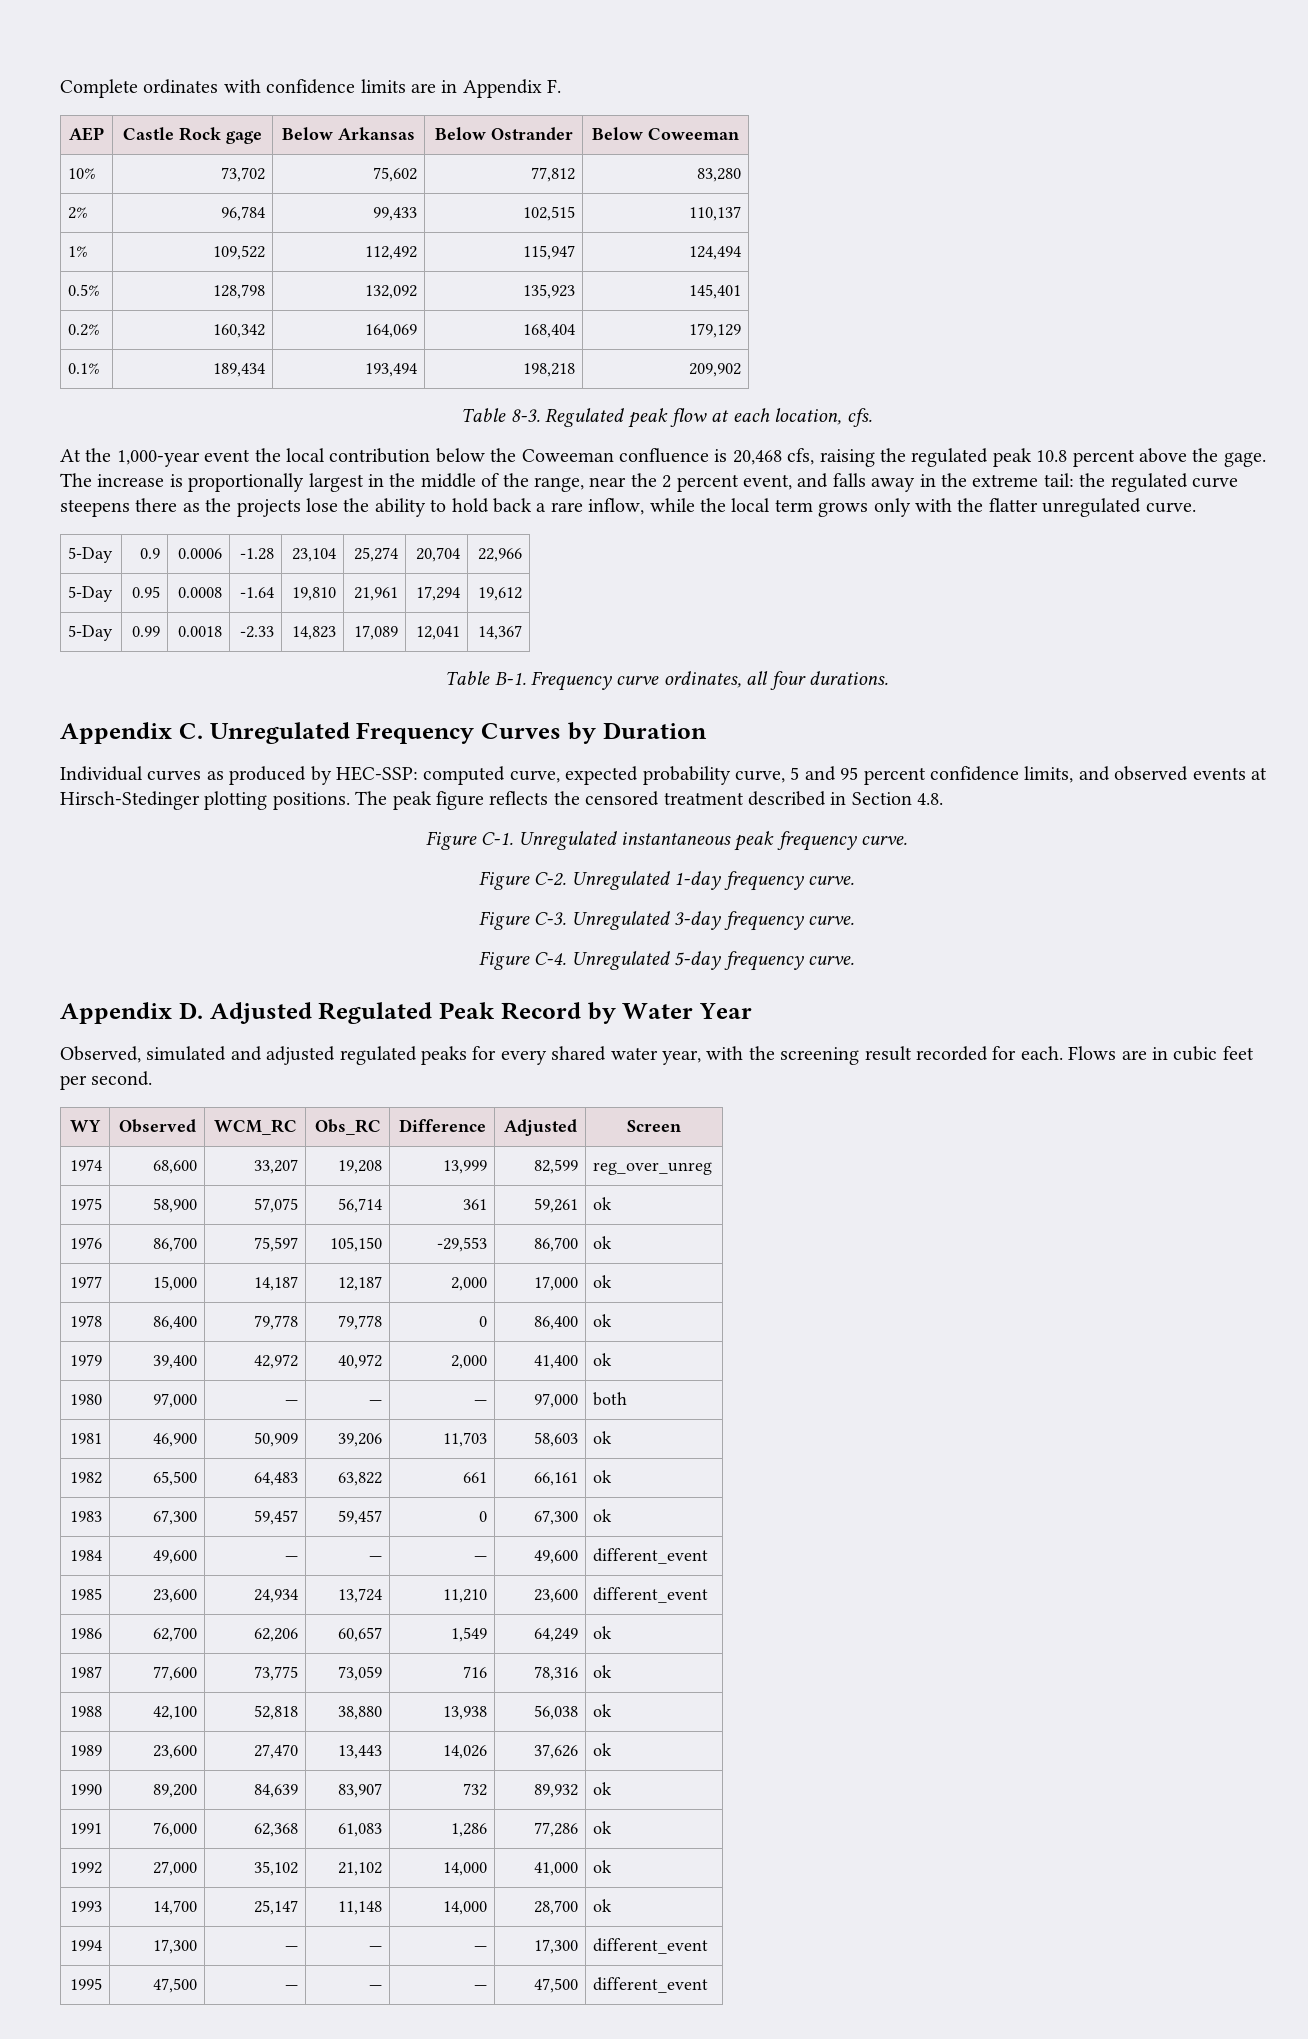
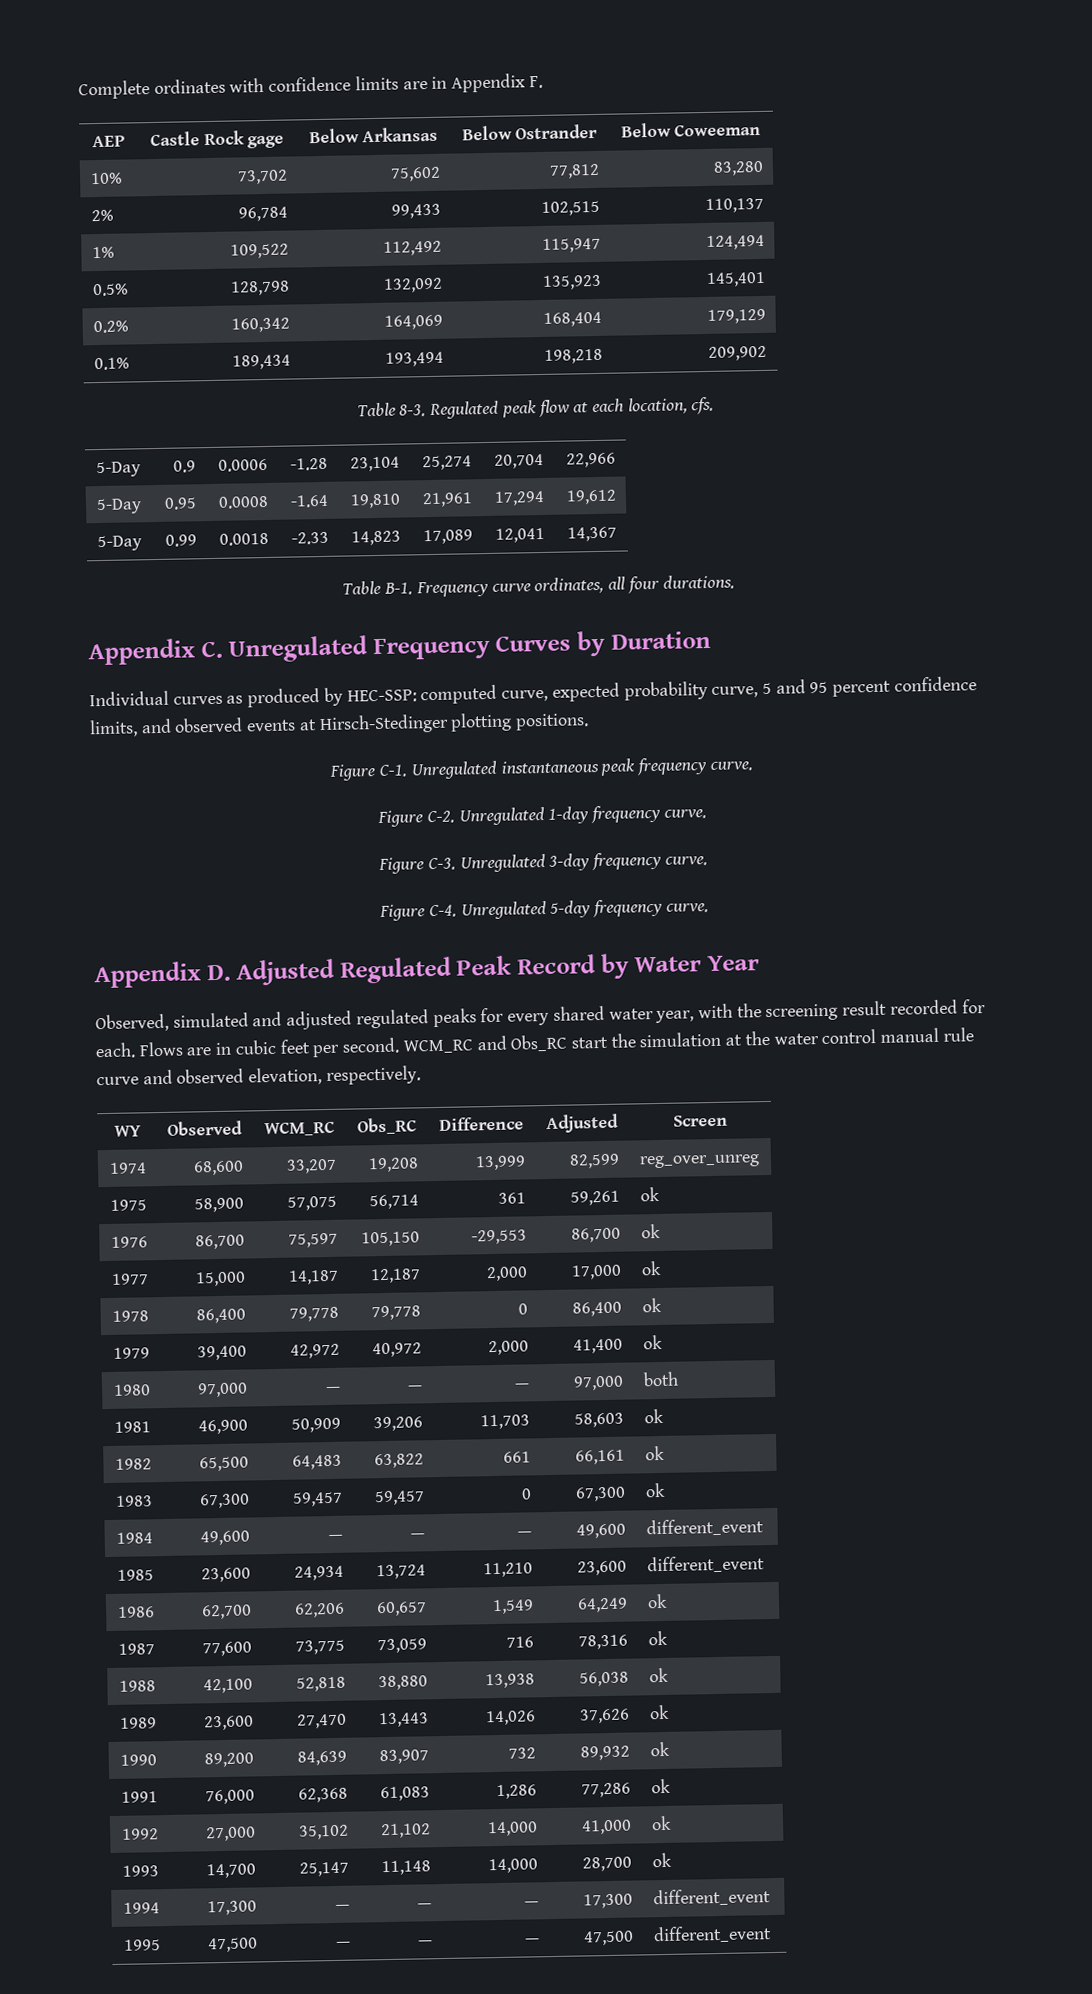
[60,448,1266,467] [60,473,1238,492] [60,498,1196,517] // At the 1,000-year event the local contribution below the Coweeman confluence is 20,468 cfs, raising the regulated peak 10.8 percent above the gage. The increase is proportionally largest in the middle of the range, near the 2 percent event, and falls away in the extreme tail: the regulated curve steepens there as the projects lose the ability to hold back a rare inflow, while the local term grows only with the flatter unregulated curve. -> (715, 405) none
[355,791,944,810] The peak figure reflects the censored treatment described in Section 4.8. -> (590, 722) none
(153, 1078) none -> [402,1027,974,1054] [96,1065,421,1086] WCM_RC and Obs_RC start the simulation at the water control manual rule curve and observed elevation, respectively.

